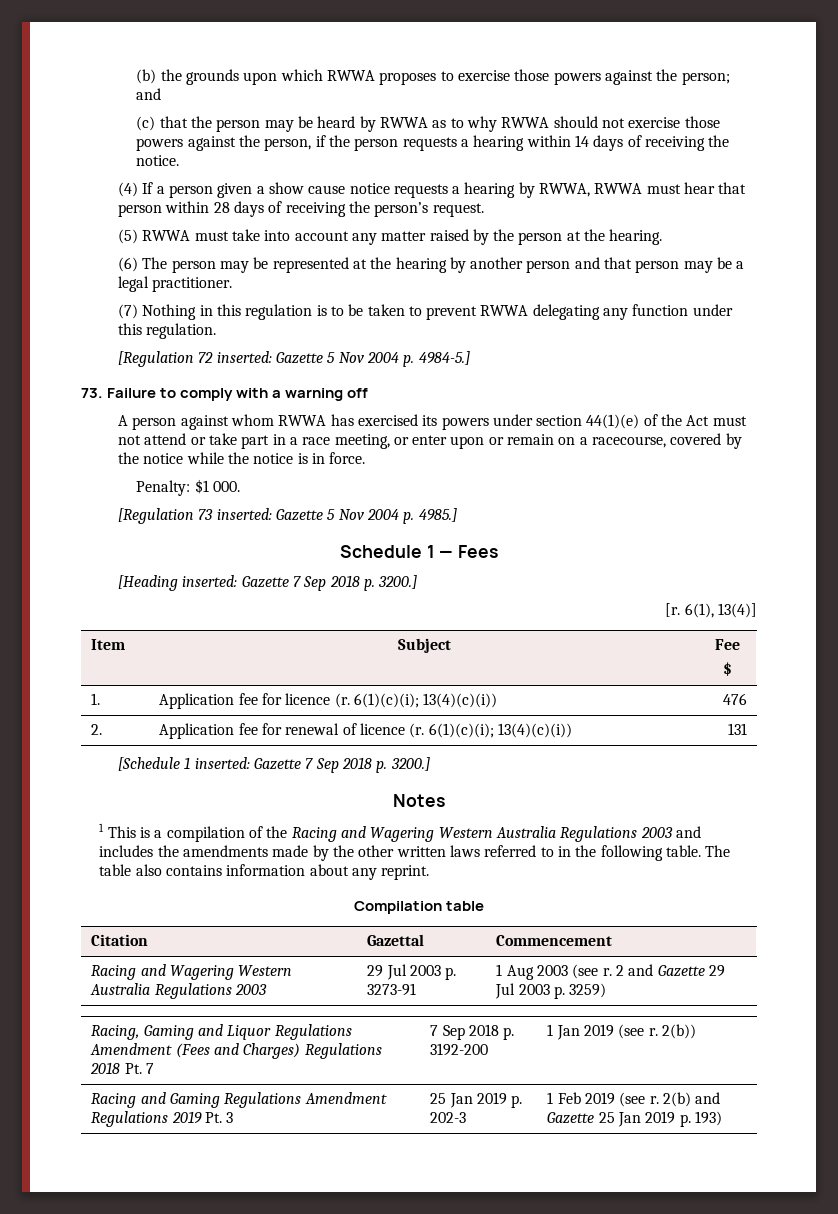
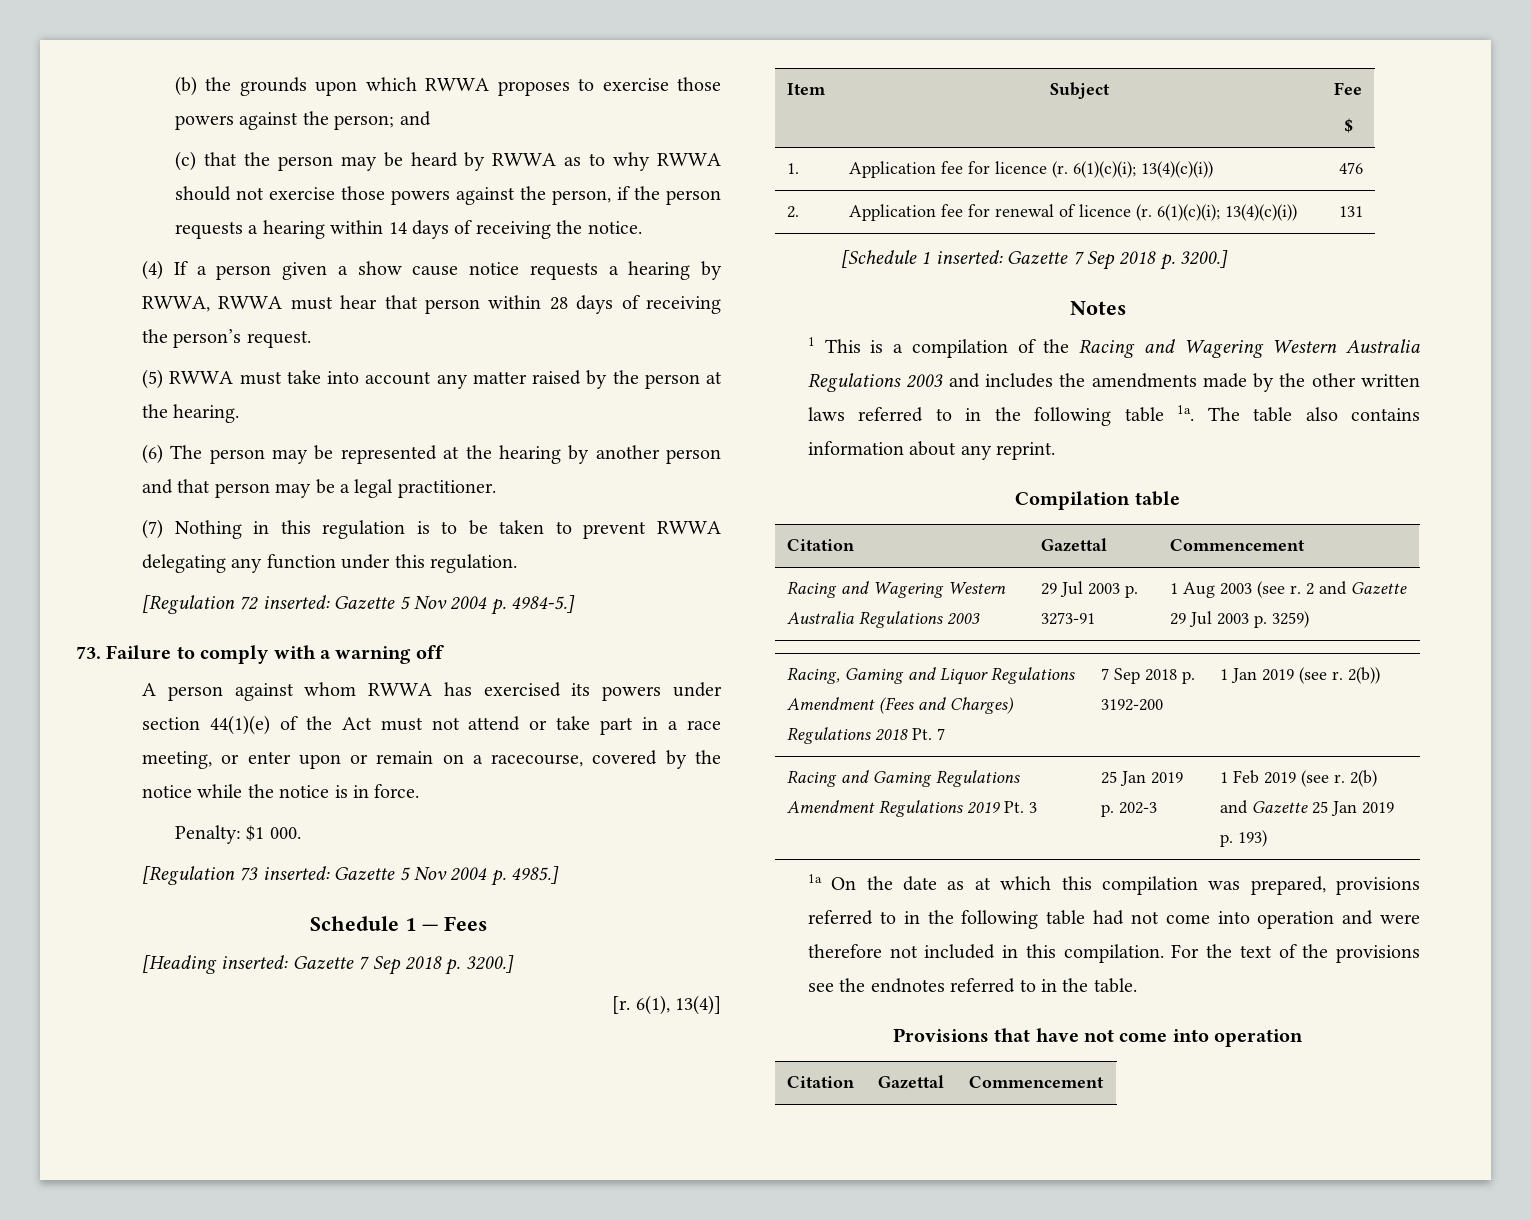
[665,845,701,857] table. -> [1124,405,1195,422] table 1a.
(722, 1118) none -> [808,874,1420,895] [808,910,1420,929] [808,944,1420,963] [808,978,1137,993] [892,1028,1304,1047] [786,1076,854,1088] [877,1075,944,1089] [968,1076,1104,1088] // 1a On the date as at which this compilation was prepared, provisions referred to in the following table had not come into operation and were therefore not included in this compilation. For the text of the provisions see the endnotes referred to in the table. // Provisions that have not come into operation // Citation | Gazettal | Commencement

